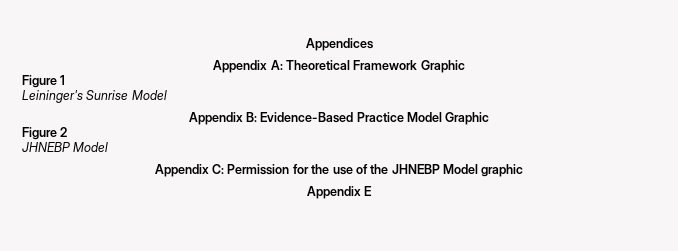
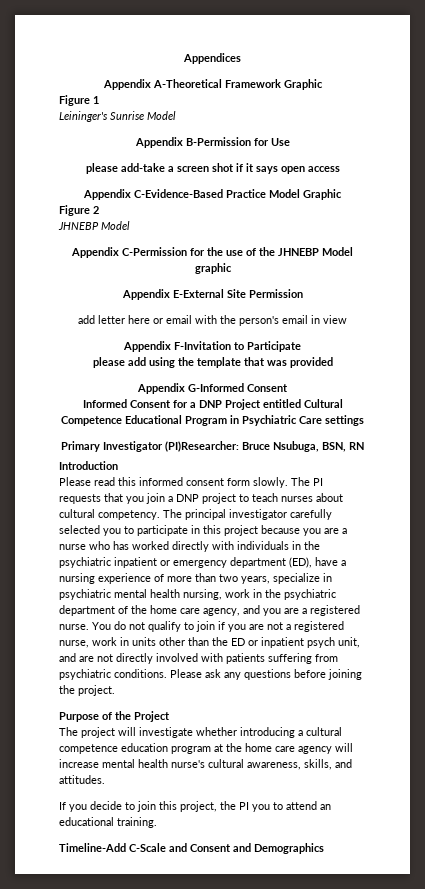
[270,60,350,70] A: Theoretical -> [152,79,222,88] A-Theoretical
[245,112,354,123] B: Evidence-Based -> [185,137,290,146] [85,163,340,174] [83,189,223,200] B-Permission for Use // please add-take a screen shot if it says open access // Appendix C-Evidence-Based
[212,164,290,175] C: Permission -> [122,247,187,256] C-Permission
[364,186,373,196] E -> [172,289,303,298] [78,315,347,326] [123,341,301,352] [92,357,333,368] [137,383,288,394] [82,399,343,410] [61,415,364,426] [61,441,364,452] [59,461,118,470] [59,477,323,488] [59,493,343,504] [59,509,332,520] [59,525,347,536] [59,541,320,552] [59,557,346,568] [59,573,332,584] [59,589,336,600] [59,605,360,616] [59,621,344,632] [59,637,360,648] [59,653,338,664] [59,669,362,680] [59,685,115,696] [59,711,170,722] [59,727,342,738] [59,743,353,754] [59,759,352,770] [59,775,105,784] [59,801,331,812] [59,817,157,828] [59,843,324,854] E-External Site Permission // add letter here or email with the person's email in view // Appendix F-Invitation to Participate // please add using the template that was provided // Appendix G-Informed Consent // Informed Consent for a DNP Project entitled Cultural Competence Educational Program in Psychiatric Care settings // Primary Investigator (PI)Researcher: Bruce Nsubuga, BSN, RN // Introduction // Please read this informed consent form slowly. The PI requests that you join a DNP project to teach nurses about cultural competency. The principal investigator carefully selected you to participate in this project because you are a nurse who has worked directly with individuals in the psychiatric inpatient or emergency department (ED), have a nursing experience of more than two years, specialize in psychiatric mental health nursing, work in the psychiatric department of the home care agency, and you are a registered nurse. You do not qualify to join if you are not a registered nurse, work in units other than the ED or inpatient psych unit, and are not directly involved with patients suffering from psychiatric conditions. Please ask any questions before joining the project. // Purpose of the Project // The project will investigate whether introducing a cultural competence education program at the home care agency will increase mental health nurse's cultural awareness, skills, and attitudes. // If you decide to join this project, the PI you to attend an educational training. // Timeline-Add C-Scale and Consent and Demographics

